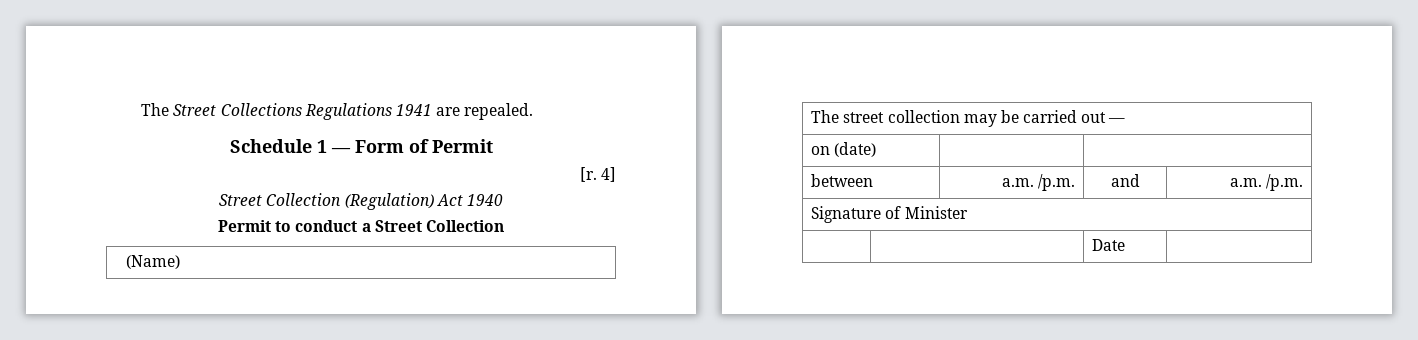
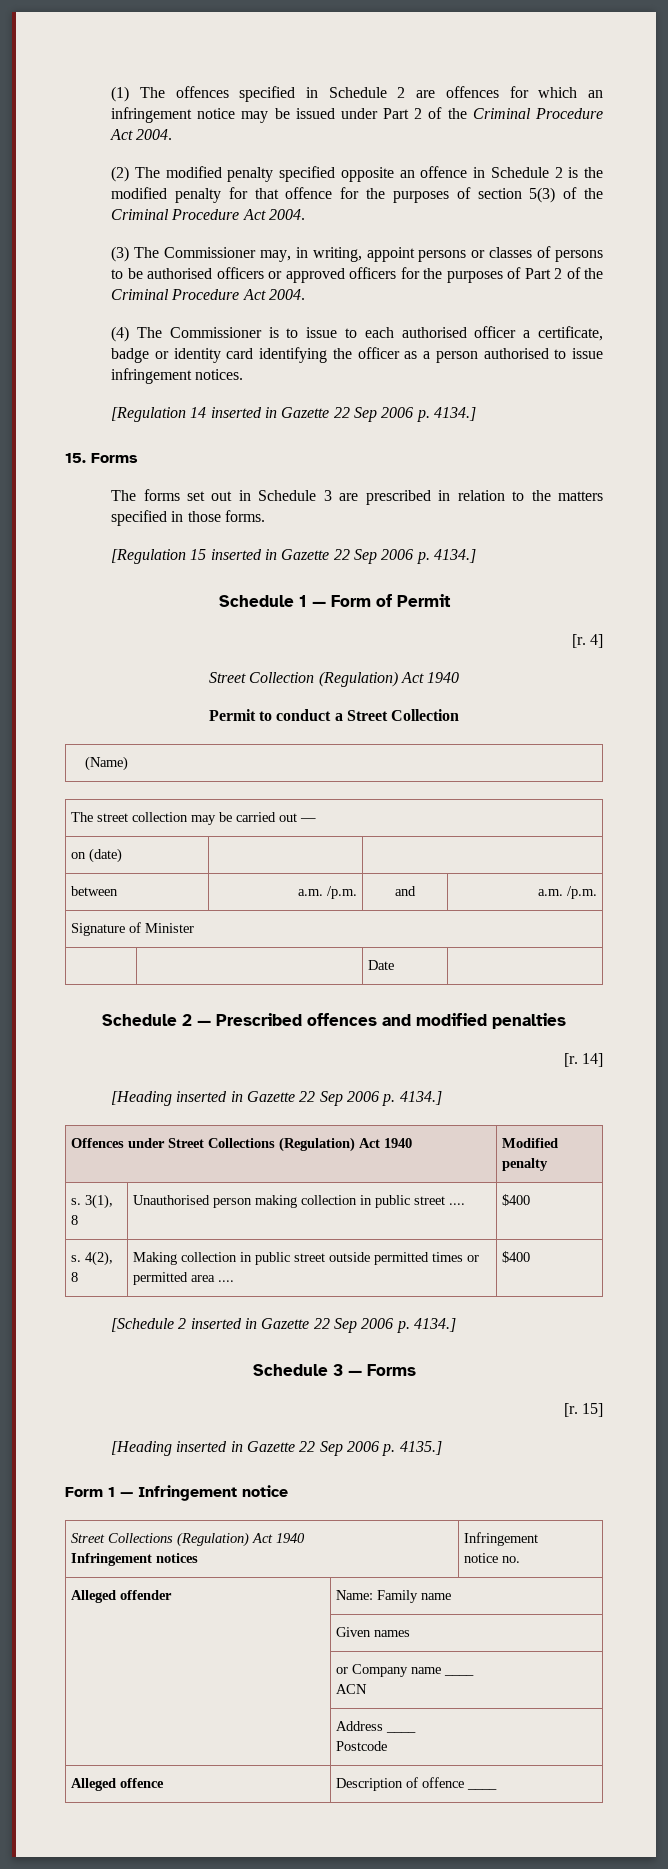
[141,103,534,120] The Street Collections Regulations 1941 are repealed. -> [111,86,603,102] [111,107,603,123] [110,129,173,140] [111,166,603,182] [111,187,603,203] [111,209,306,220] [111,246,603,262] [111,267,603,283] [111,289,306,300] [111,326,603,342] [111,347,604,363] [111,368,244,384] [111,407,476,422] [65,453,138,463] [111,489,604,505] [111,510,266,526] [111,549,476,564] (1) The offences specified in Schedule 2 are offences for which an infringement notice may be issued under Part 2 of the Criminal Procedure Act 2004. // (2) The modified penalty specified opposite an offence in Schedule 2 is the modified penalty for that offence for the purposes of section 5(3) of the Criminal Procedure Act 2004. // (3) The Commissioner may, in writing, appoint persons or classes of persons to be authorised officers or approved officers for the purposes of Part 2 of the Criminal Procedure Act 2004. // (4) The Commissioner is to issue to each authorised officer a certificate, badge or identity card identifying the officer as a person authorised to issue infringement notices. // [Regulation 14 inserted in Gazette 22 Sep 2006 p. 4134.] // 15. Forms // The forms set out in Schedule 3 are prescribed in relation to the matters specified in those forms. // [Regulation 15 inserted in Gazette 22 Sep 2006 p. 4134.]
(1126, 245) none -> [102,1013,566,1029] [563,1053,604,1067] [111,1091,442,1106] [71,1137,413,1152] [502,1138,559,1148] [502,1158,549,1171] [71,1194,114,1209] [71,1215,79,1225] [133,1195,466,1208] [502,1194,531,1206] [71,1251,114,1266] [71,1272,79,1282] [133,1252,480,1265] [133,1272,235,1285] [502,1251,531,1263] [111,1318,456,1333] [252,1364,416,1376] [563,1403,604,1417] [111,1441,442,1456] [65,1485,288,1501] [71,1532,306,1547] [71,1553,199,1566] [464,1532,539,1546] [464,1553,521,1563] [71,1590,173,1603] [336,1590,452,1603] [336,1627,411,1637] [336,1664,442,1677] [444,1674,475,1676] [336,1684,368,1694] [336,1721,384,1731] [386,1731,417,1733] [336,1741,388,1751] [71,1778,165,1791] [336,1777,465,1791] [467,1788,498,1790] // Schedule 2 — Prescribed offences and modified penalties // [r. 14] // [Heading inserted in Gazette 22 Sep 2006 p. 4134.] // Offences under Street Collections (Regulation) Act 1940 | Modified penalty // s. 3(1), 8 | Unauthorised person making collection in public street .... | $400 // s. 4(2), 8 | Making collection in public street outside permitted times or permitted area .... | $400 // [Schedule 2 inserted in Gazette 22 Sep 2006 p. 4134.] // Schedule 3 — Forms // [r. 15] // [Heading inserted in Gazette 22 Sep 2006 p. 4135.] // Form 1 — Infringement notice // Street Collections (Regulation) Act 1940 // Infringement notices | Infringement // notice no. // Alleged offender | Name: Family name // | Given names // | or Company name ____ // ACN // | Address ____ // Postcode // Alleged offence | Description of offence ____

